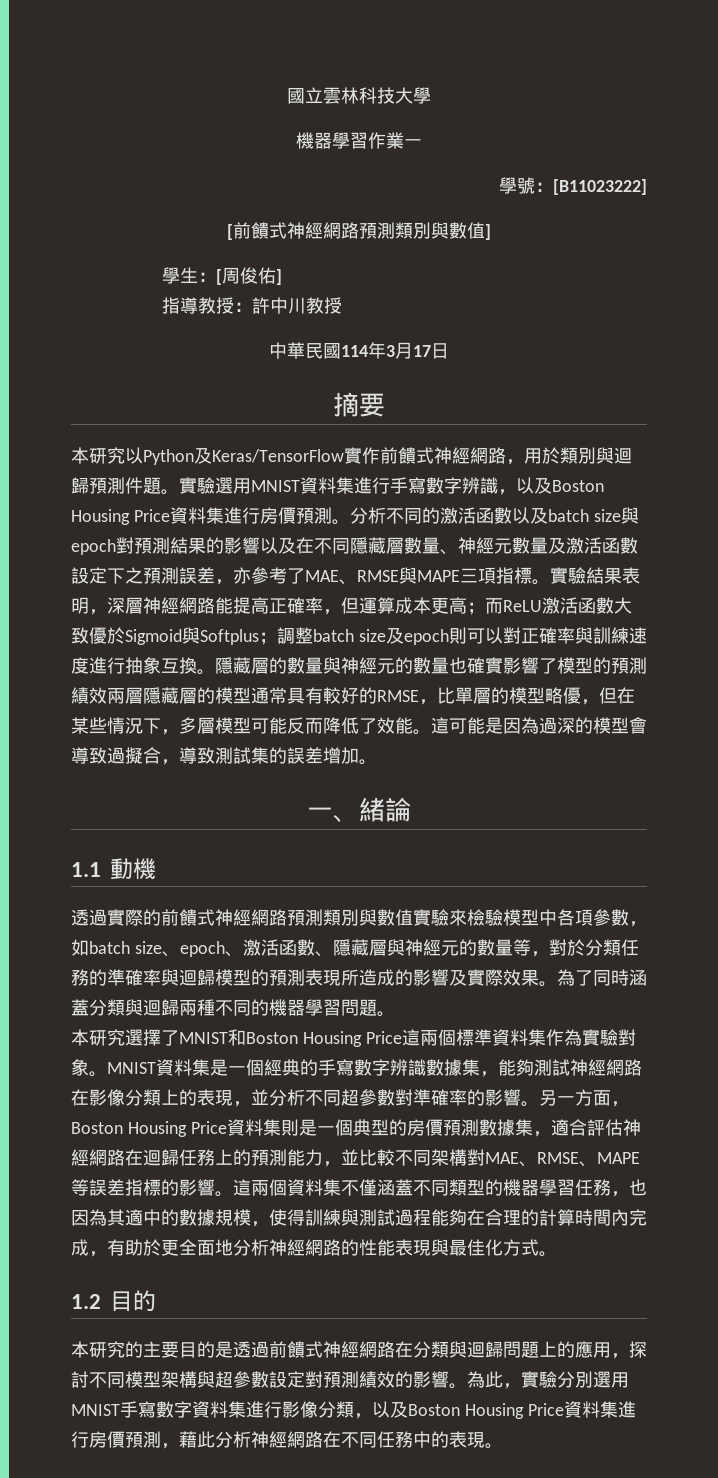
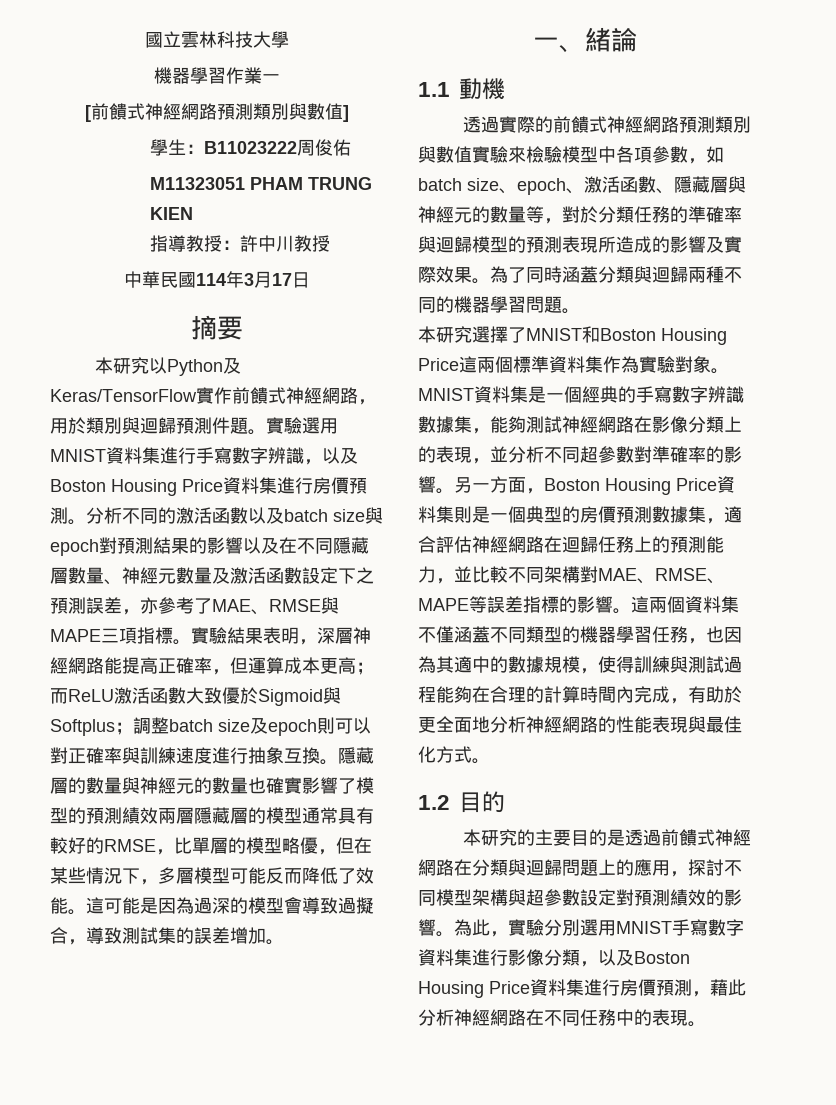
[499,177,647,195] // 學號：[B11023222] -> (280, 78) none
[215,269,222,285] [ -> [203,141,297,154] B11023222
[275,269,282,285] ] -> [149,177,372,190] [149,207,193,220] // M11323051 PHAM TRUNG KIEN

